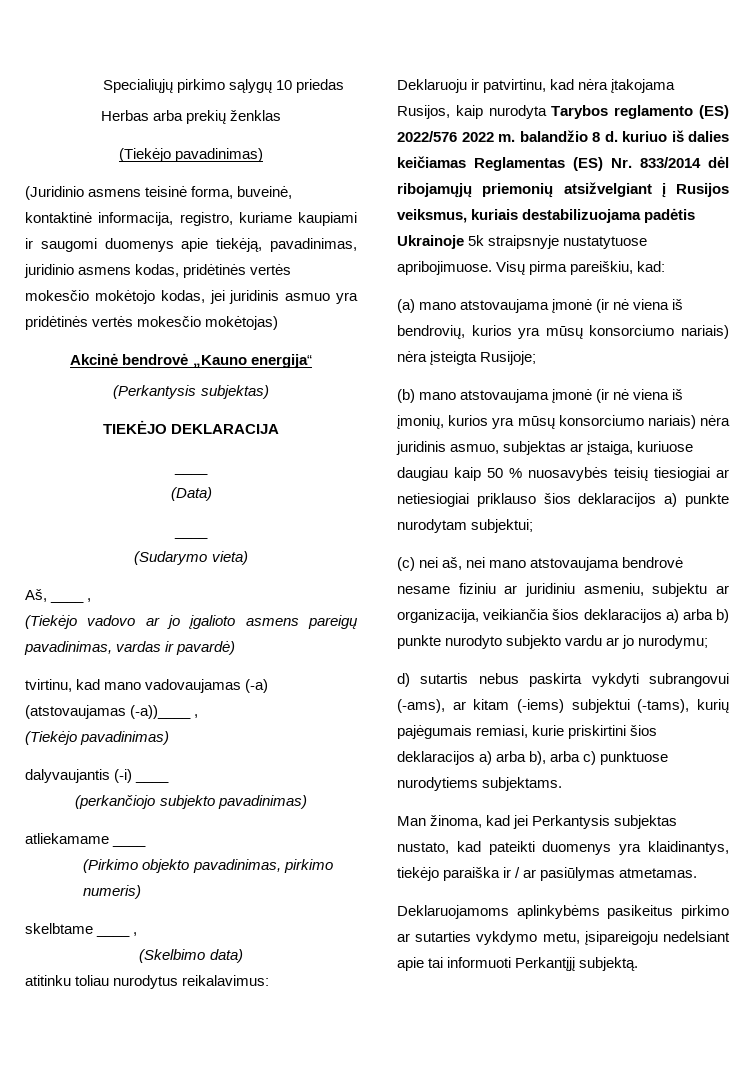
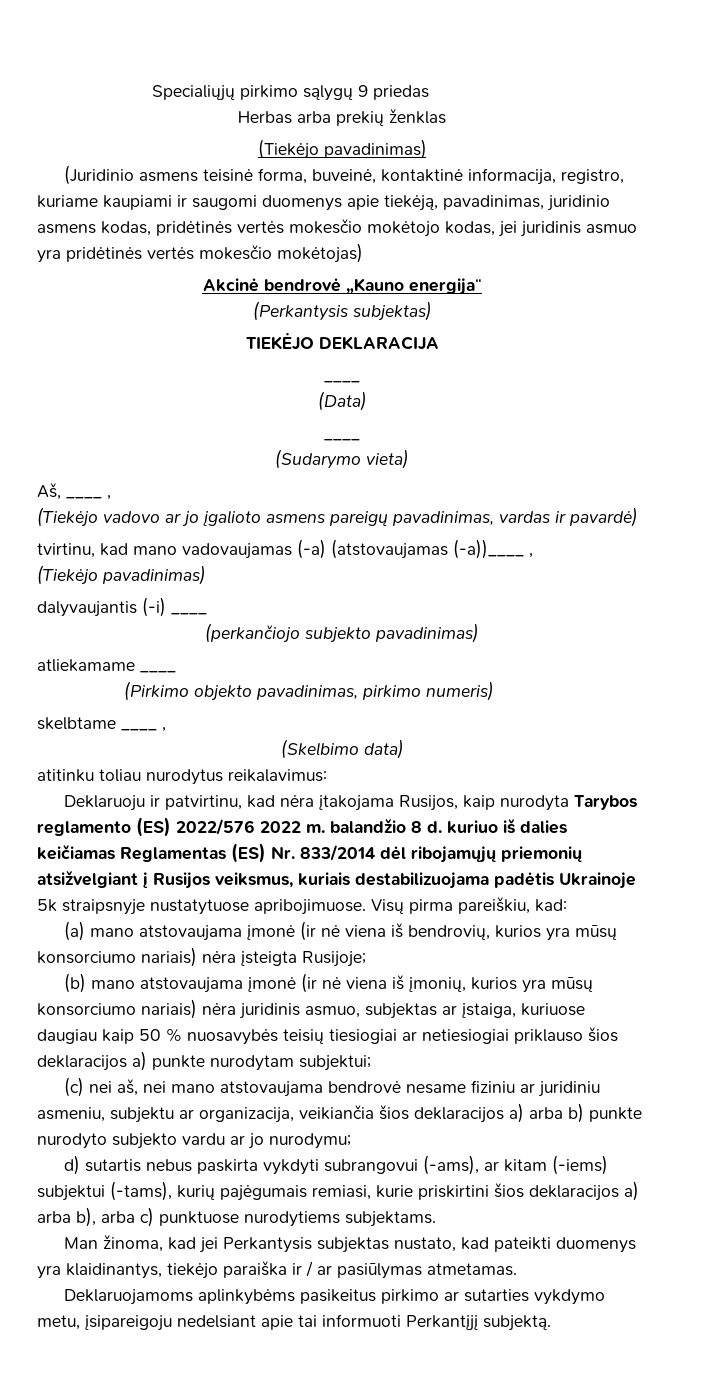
[276,80,293,90] 10 -> [358,85,369,97] 9

